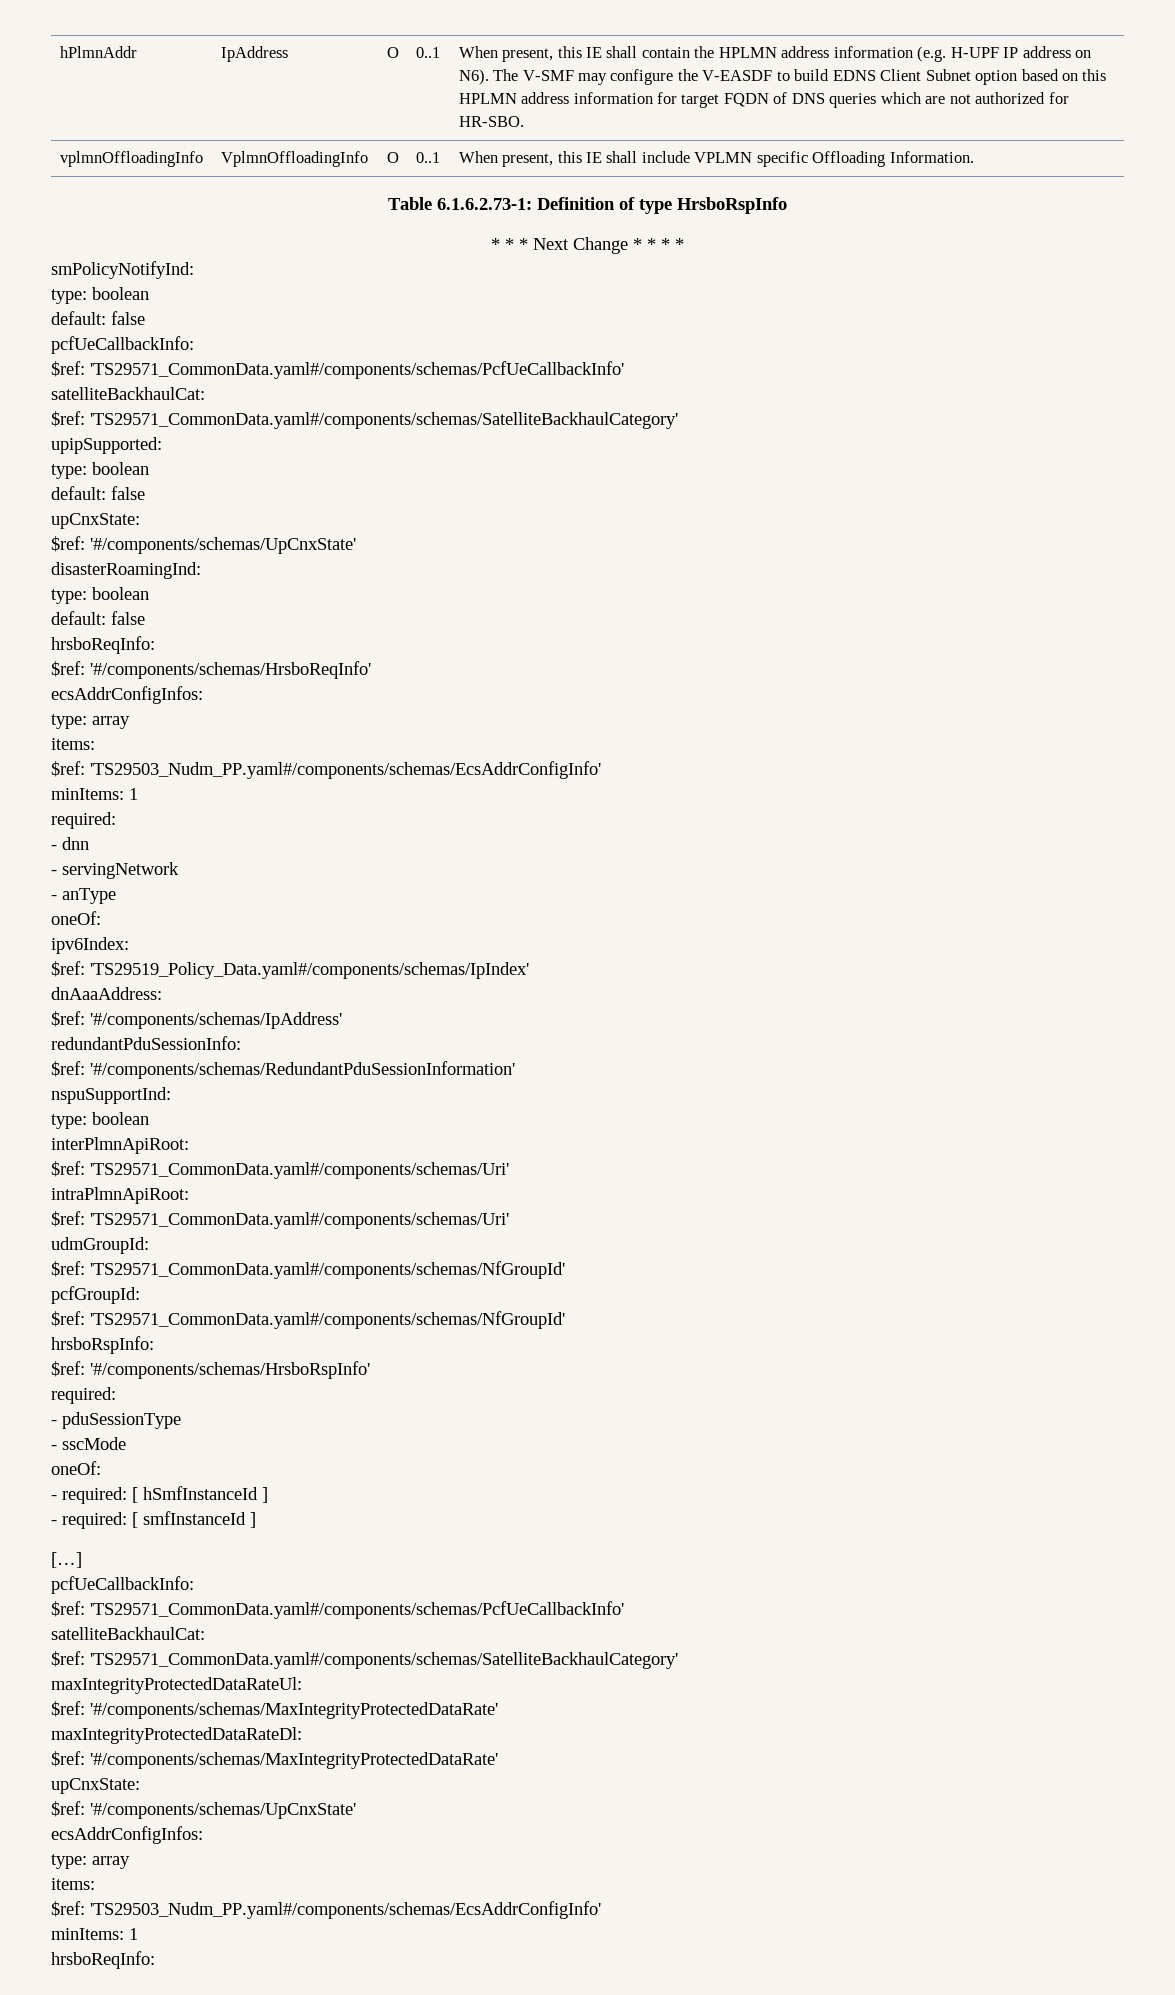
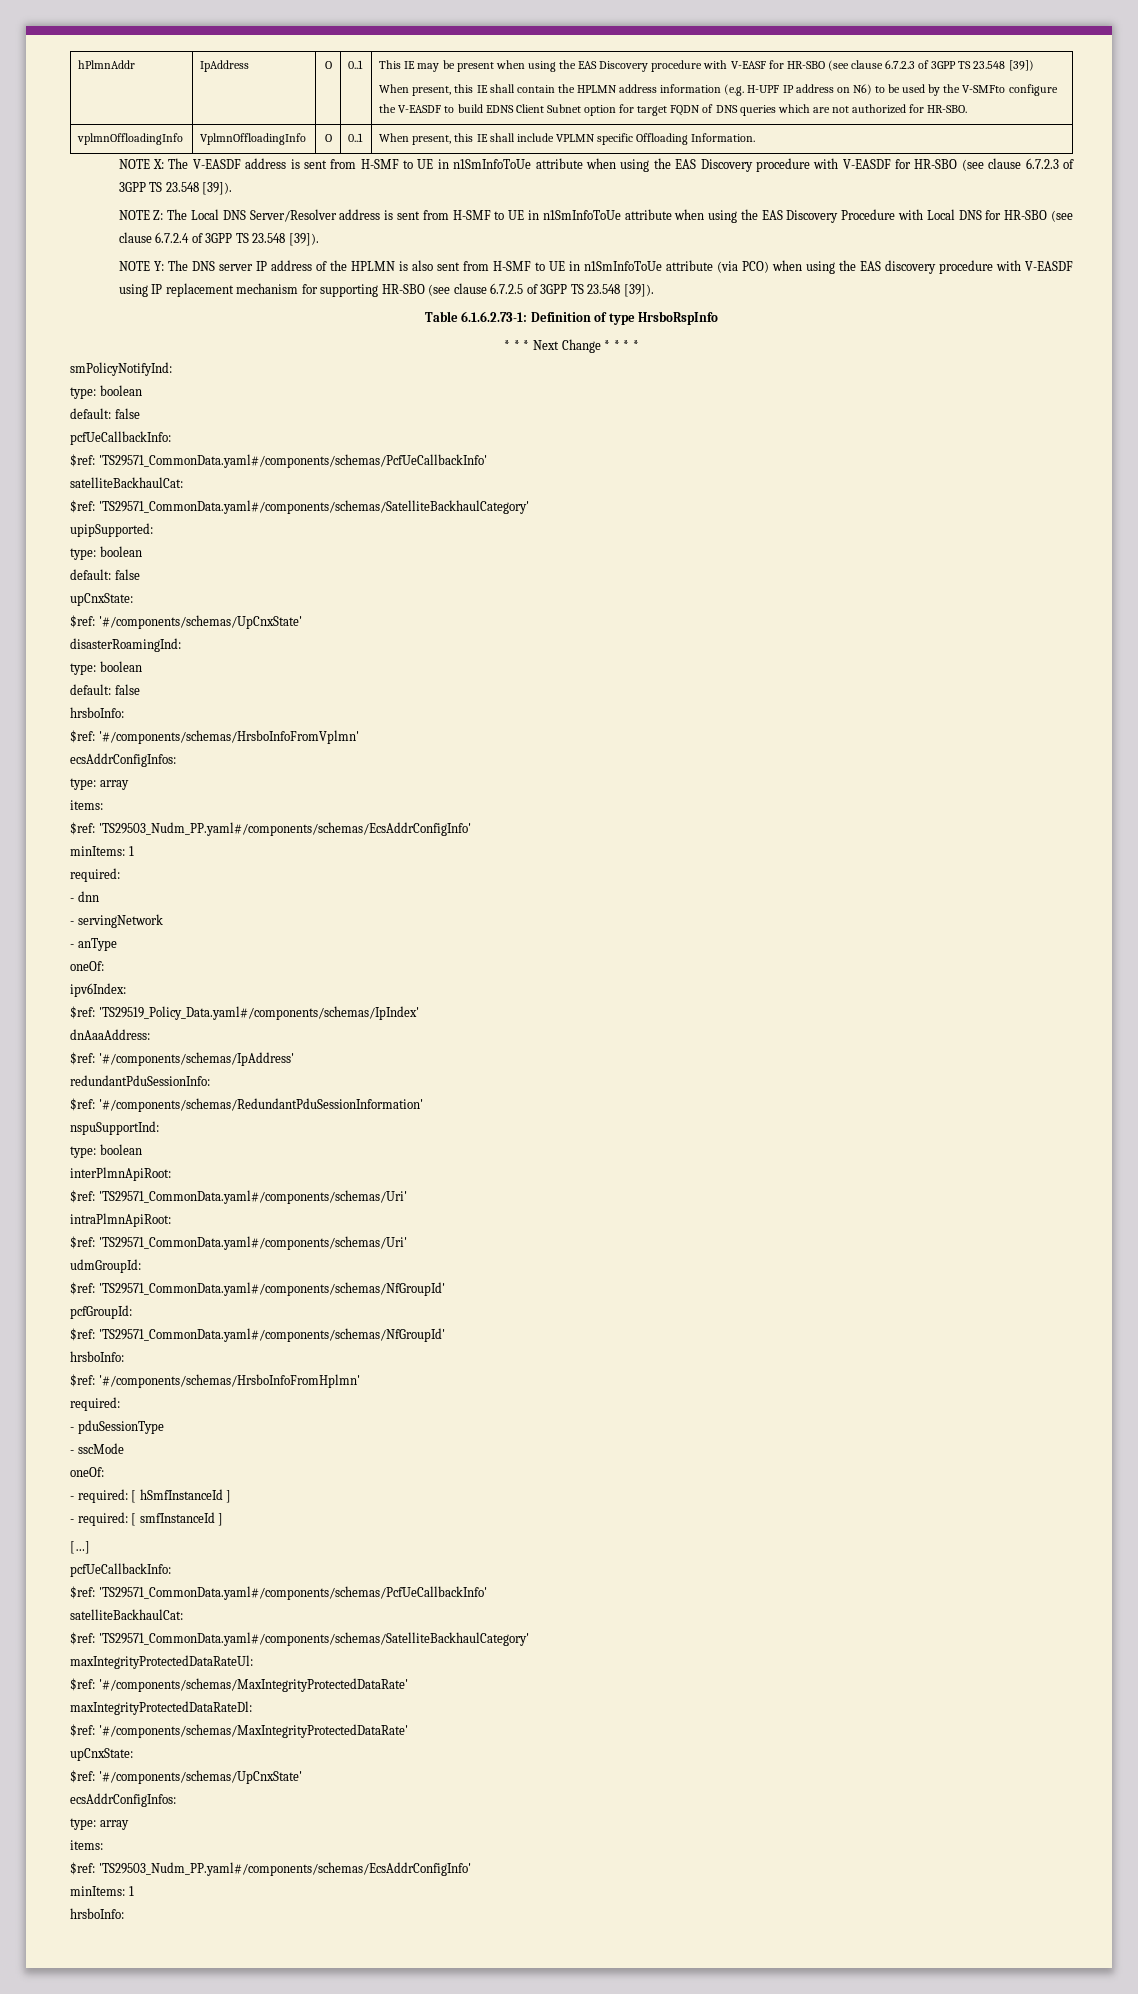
(440, 52) none -> [379,60,1034,72] This IE may be present when using the EAS Discovery procedure with V-EASF for HR-SBO (see clause 6.7.2.3 of 3GPP TS 23.548 [39]) //
[458,69,608,85] N6). The V-SMF may -> [852,84,1006,96] N6) to be used by the V-SMFto
[1021,69,1107,81] [458,92,653,104] based on this HPLMN address information -> (616, 110) none
(974, 157) none -> [118,158,1075,172] [118,182,233,195] [118,209,1074,223] [118,232,319,246] [118,260,1073,274] [118,283,654,297] // NOTE X: The V-EASDF address is sent from H-SMF to UE in n1SmInfoToUe attribute when using the EAS Discovery procedure with V-EASDF for HR-SBO (see clause 6.7.2.3 of 3GPP TS 23.548 [39]). // NOTE Z: The Local DNS Server/Resolver address is sent from H-SMF to UE in n1SmInfoToUe attribute when using the EAS Discovery Procedure with Local DNS for HR-SBO (see clause 6.7.2.4 of 3GPP TS 23.548 [39]). // NOTE Y: The DNS server IP address of the HPLMN is also sent from H-SMF to UE in n1SmInfoToUe attribute (via PCO) when using the EAS discovery procedure with V-EASDF using IP replacement mechanism for supporting HR-SBO (see clause 6.7.2.5 of 3GPP TS 23.548 [39]).
[51,636,155,654] [51,661,371,679] hrsboReqInfo: // $ref: '#/components/schemas/HrsboReqInfo' -> [70,707,124,718] [70,730,359,744] hrsboInfo: // $ref: '#/components/schemas/HrsboInfoFromVplmn'
[51,1336,154,1354] [51,1361,370,1379] hrsboRspInfo: // $ref: '#/components/schemas/HrsboRspInfo' -> [70,1351,124,1362] [70,1374,360,1388] hrsboInfo: // $ref: '#/components/schemas/HrsboInfoFromHplmn'
[51,1951,155,1969] hrsboReqInfo: -> [70,1908,124,1919] hrsboInfo:

